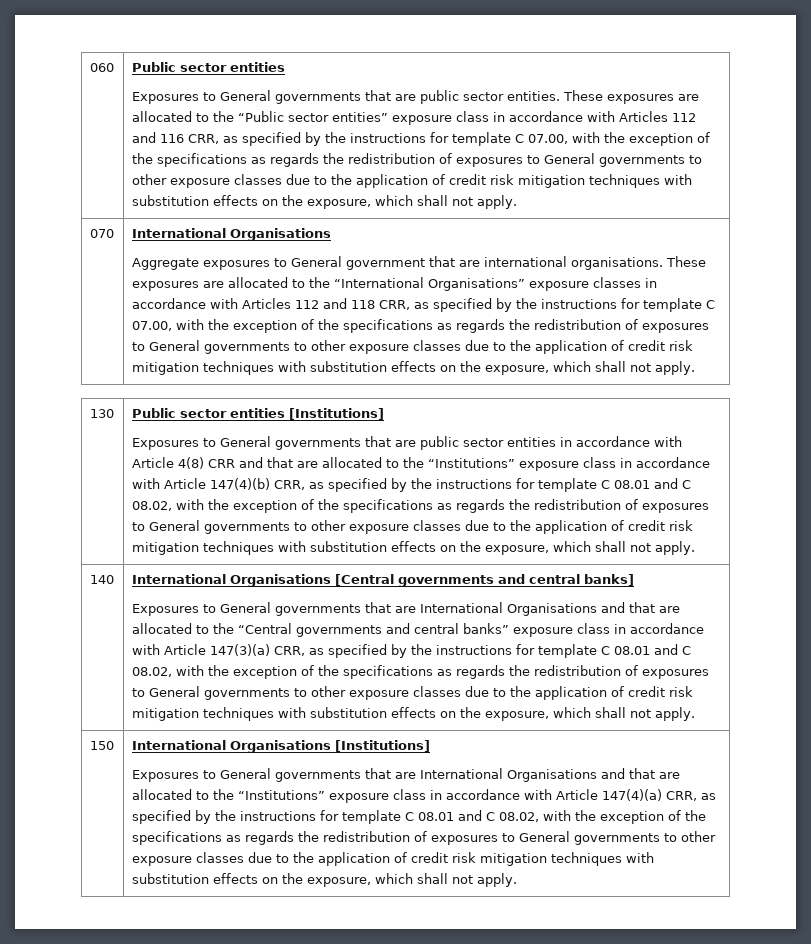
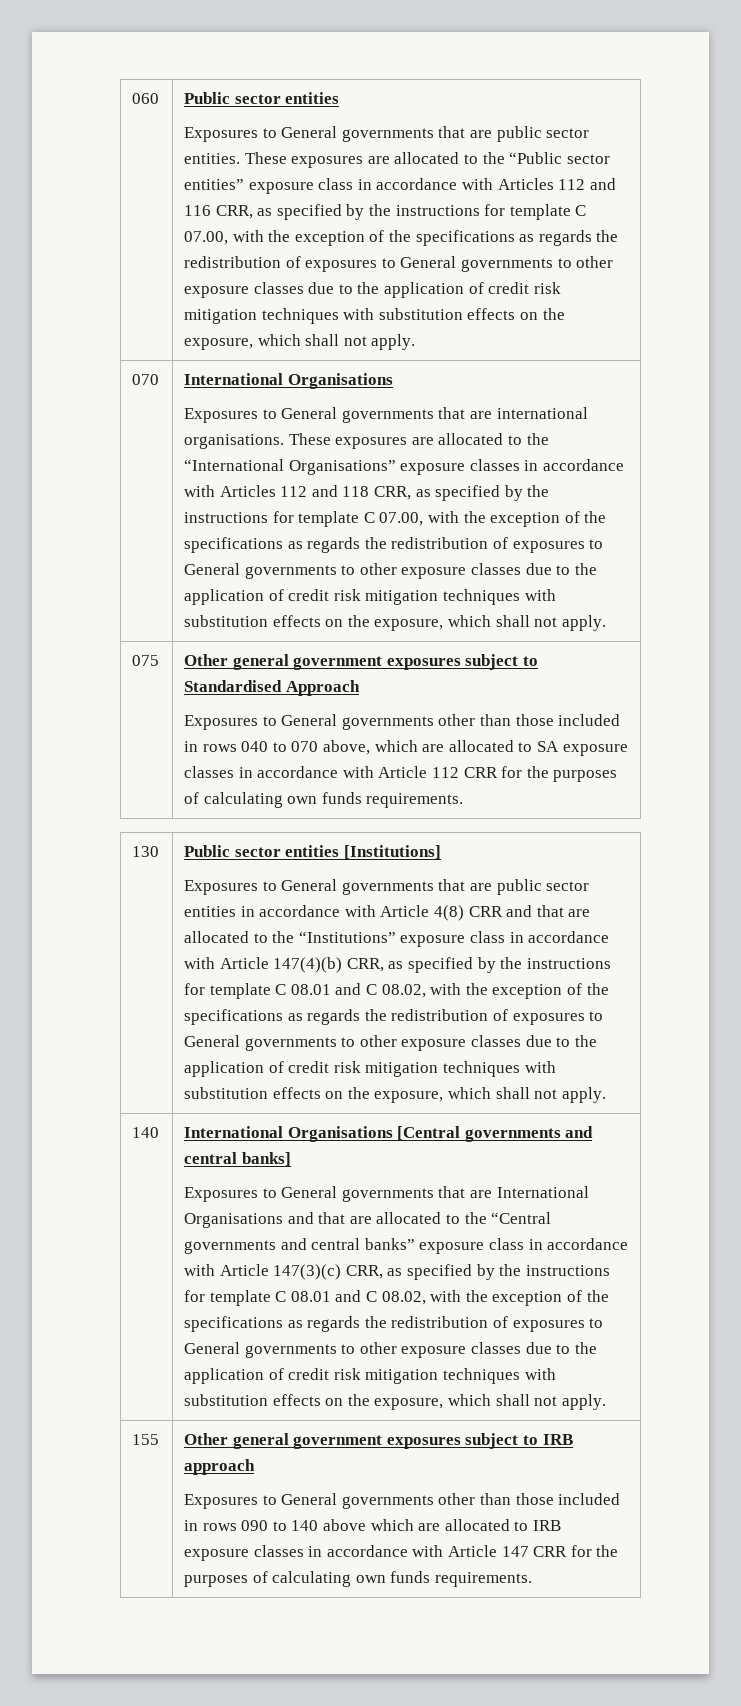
[131,256,425,270] Aggregate exposures to General government -> [184,407,434,423] Exposures to General governments
(695, 368) none -> [132,655,160,666] [184,654,539,670] [184,680,360,696] [184,714,621,730] [184,740,628,756] [184,766,618,782] [184,792,464,808] // 075 | Other general government exposures subject to Standardised Approach // Exposures to General governments other than those included in rows 040 to 070 above, which are allocated to SA exposure classes in accordance with Article 112 CRR for the purposes of calculating own funds requirements.
[209,644,270,656] 147(3)(a) -> [273,1264,342,1280] 147(3)(c)
[89,741,114,750] [131,740,430,753] [131,768,680,782] [131,789,716,803] [131,810,706,824] [131,831,716,845] [131,852,654,866] [131,873,517,887] 150 | International Organisations [Institutions] // Exposures to General governments that are International Organisations and that are allocated to the “Institutions” exposure class in accordance with Article 147(4)(a) CRR, as specified by the instructions for template C 08.01 and C 08.02, with the exception of the specifications as regards the redistribution of exposures to General governments to other exposure classes due to the application of credit risk mitigation techniques with substitution effects on the exposure, which shall not apply. -> [132,1434,160,1445] [184,1433,573,1449] [184,1459,256,1475] [184,1493,621,1509] [184,1519,561,1531] [184,1545,619,1561] [184,1571,533,1587] 155 | Other general government exposures subject to IRB approach // Exposures to General governments other than those included in rows 090 to 140 above which are allocated to IRB exposure classes in accordance with Article 147 CRR for the purposes of calculating own funds requirements.

